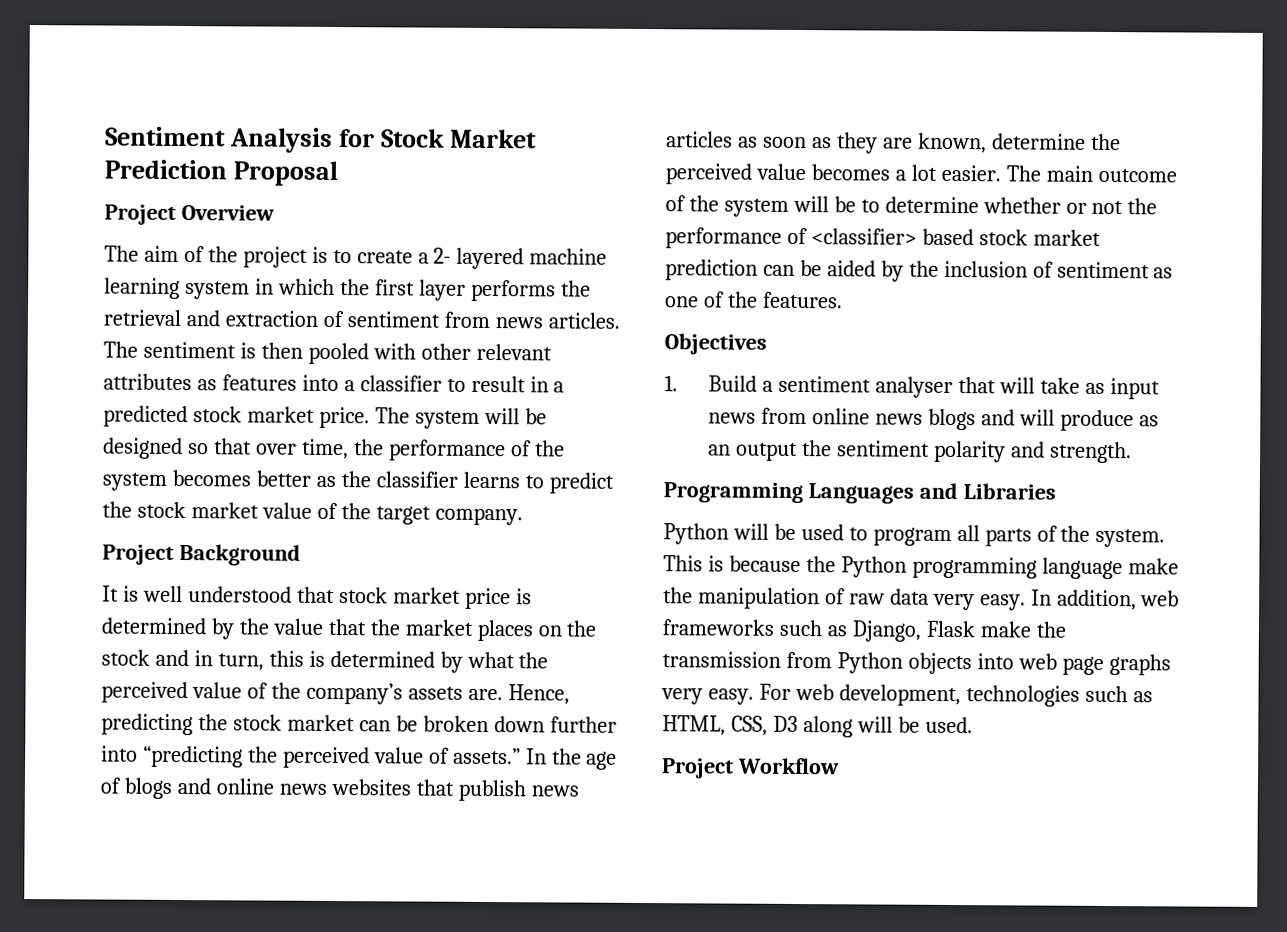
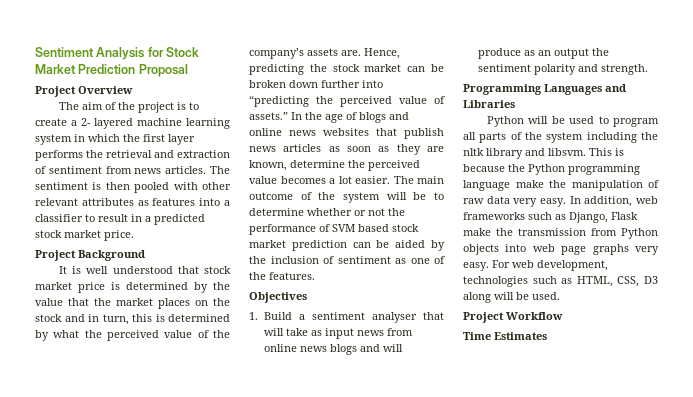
[374,407,547,429] [103,437,565,462] [102,469,614,494] [102,501,523,526] The system will be designed so that over time, the performance of the system becomes better as the classifier learns to predict the stock market value of the target company. -> (134, 235) none
[810,228,917,245] <classifier> -> [332,224,355,232] SVM
[1095,528,1166,548] system. -> [546,132,658,143] [463,148,586,159] system including the nltk library and libsvm.
(840, 766) none -> [463,332,547,340] // Time Estimates

